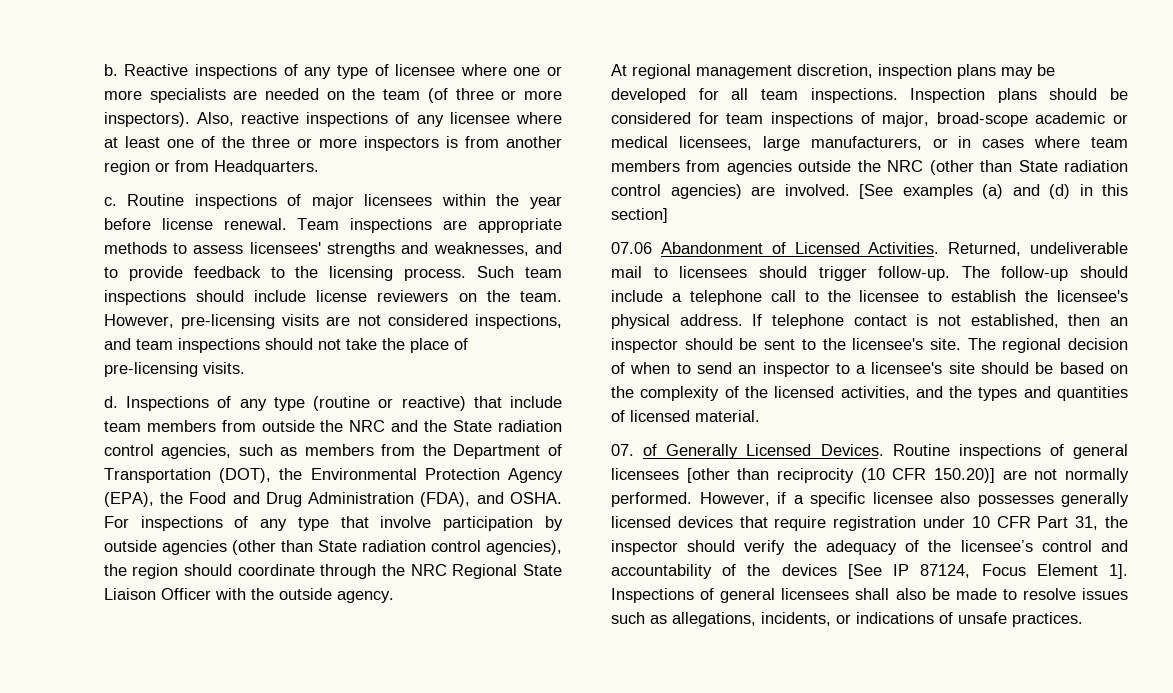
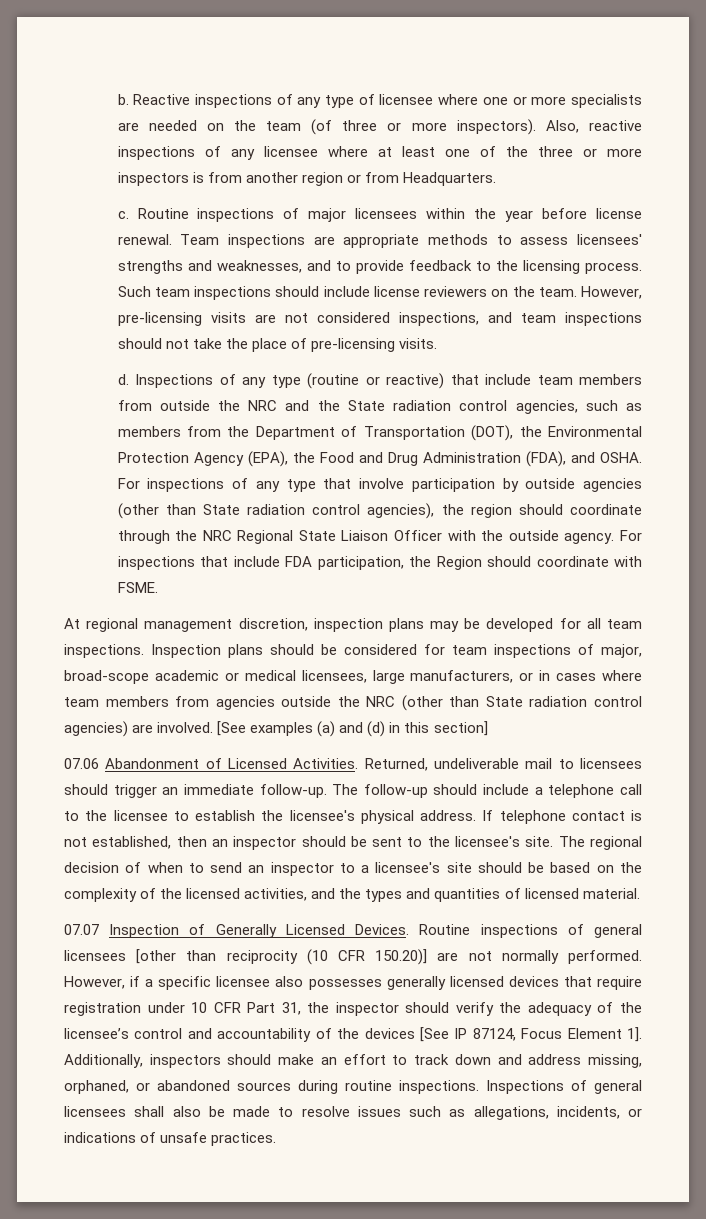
(394, 597) none -> [620,530,642,541] [117,556,643,570] [117,582,158,593] For inspections that include FDA participation, the Region should coordinate with FSME.
(867, 273) none -> [162,784,254,795] an immediate
[611,444,634,456] 07. -> [64,924,180,938] 07.07 Inspection
(1128, 571) none -> [64,1054,643,1068] [64,1080,479,1094] Additionally, inspectors should make an effort to track down and address missing, orphaned, or abandoned sources during routine inspections.

